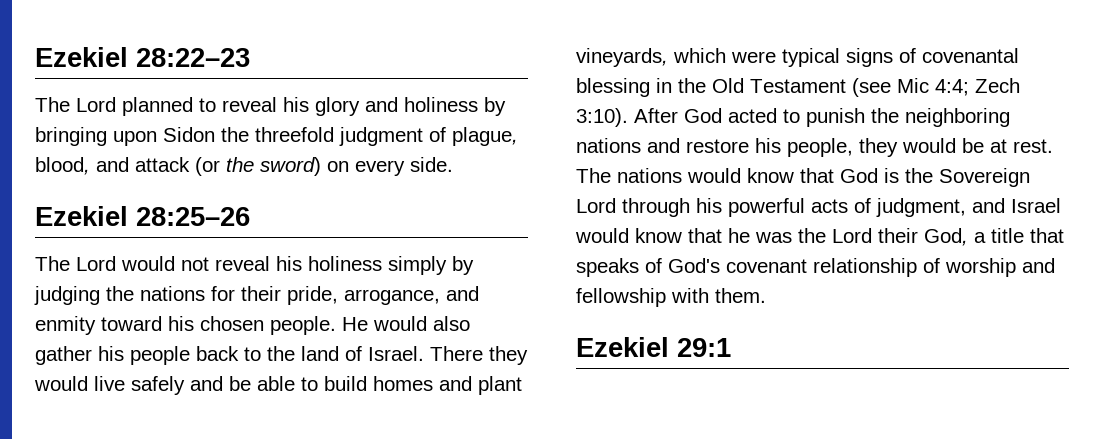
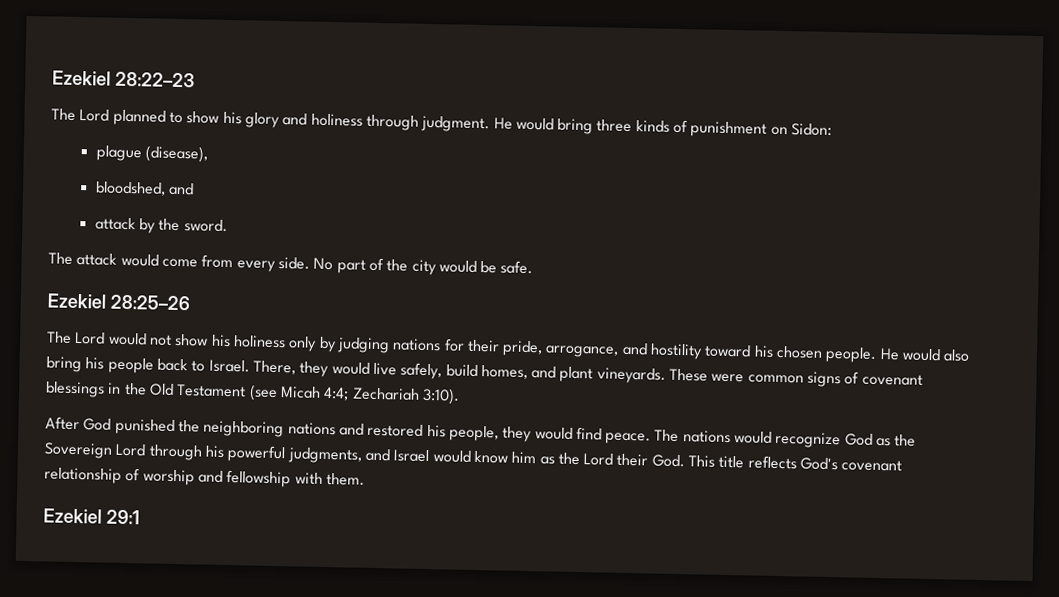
[222,97,277,112] reveal -> [186,111,220,124] show
[484,97,506,116] [35,127,518,146] [35,157,453,176] by bringing upon Sidon the threefold judgment of plague, blood, and attack (or the sword) on every side. -> [365,114,833,138] [95,145,209,163] [94,181,195,196] [94,217,228,234] [48,252,534,276] through judgment. He would bring three kinds of punishment on Sidon: // plague (disease), // bloodshed, and // attack by the sword. // The attack would come from every side. No part of the city would be safe.
[215,256,270,271] reveal -> [174,333,209,347] show
[388,256,447,275] simply -> [288,336,318,352] only
[106,286,134,301] the -> (390, 345) none
[35,316,96,335] enmity -> [650,343,704,360] hostility
[35,346,92,365] gather -> [46,356,82,373] bring
[267,346,528,365] [34,376,522,395] [576,48,1019,67] [576,78,650,97] the land of Israel. There they would live safely and be able to build homes and plant vineyards, which were typical signs of covenantal blessing -> [208,359,923,388] [45,381,105,398] Israel. There, they would live safely, build homes, and plant vineyards. These were common signs of covenant blessings
[897,78,1020,96] Mic 4:4; Zech -> [279,386,420,401] Micah 4:4; Zechariah
(628, 117) none -> (460, 396) //
[728,108,865,127] acted to punish -> [114,418,175,435] punished
[686,139,749,153] restore -> [367,423,424,437] restored
[962,138,1053,153] [576,168,899,183] be at rest. The nations would know that God is -> [575,426,892,449] find peace. The nations would recognize God as
[811,198,966,217] acts of judgment, -> [287,447,362,464] judgments,
[688,228,1064,246] [576,258,662,277] that he was the Lord their God, a title that speaks of -> [511,451,797,470] him as the Lord their God. This title reflects

